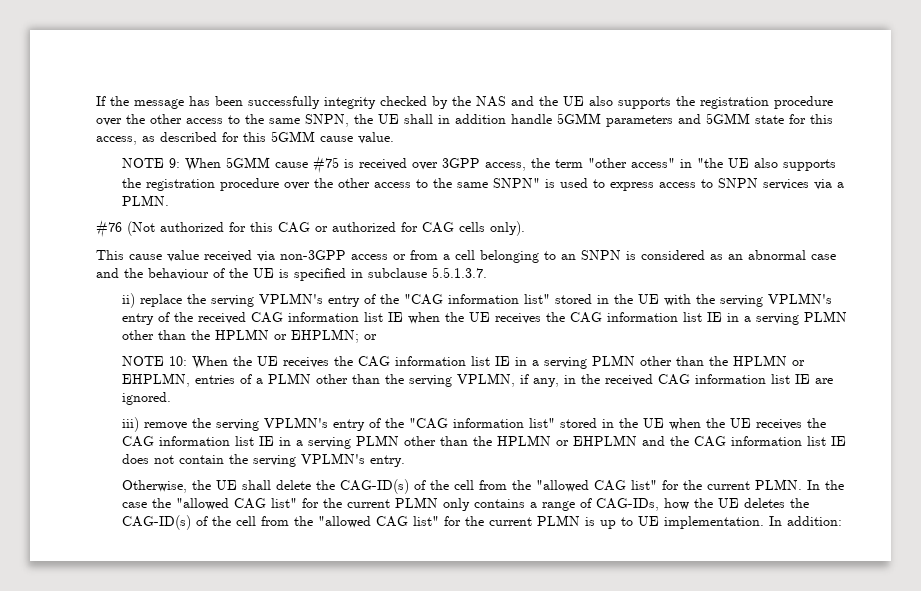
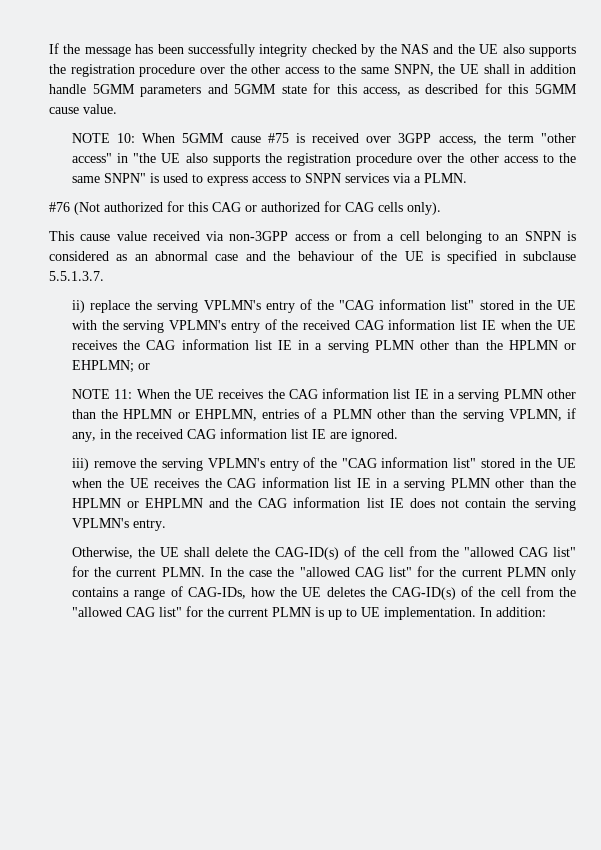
[169,158,181,168] 9: -> [117,133,136,143] 10:
[169,356,188,366] 10: -> [114,389,133,399] 11:

